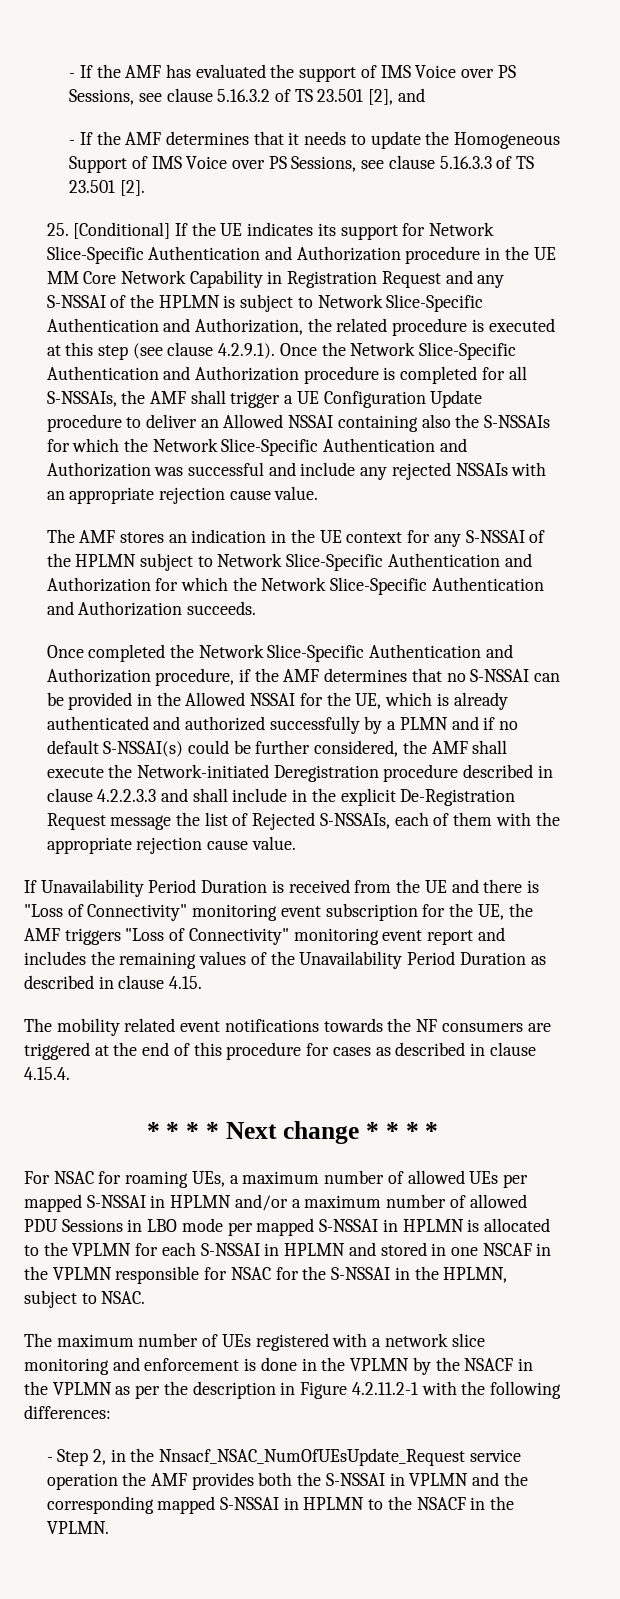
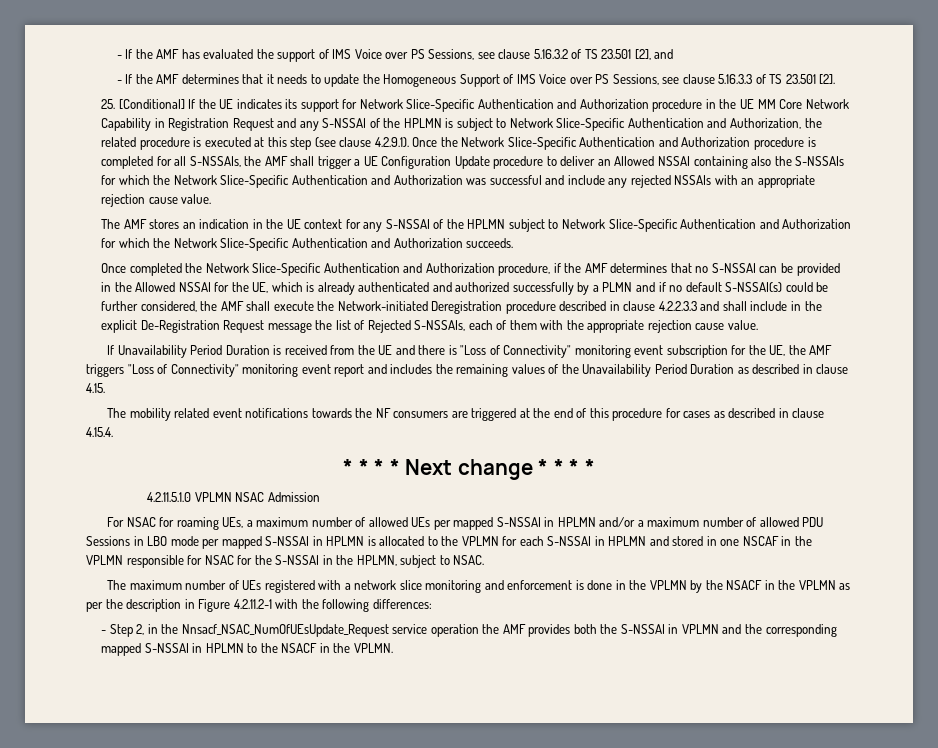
(439, 1130) none -> [147,492,320,502] // 4.2.11.5.1.0 VPLMN NSAC Admission

